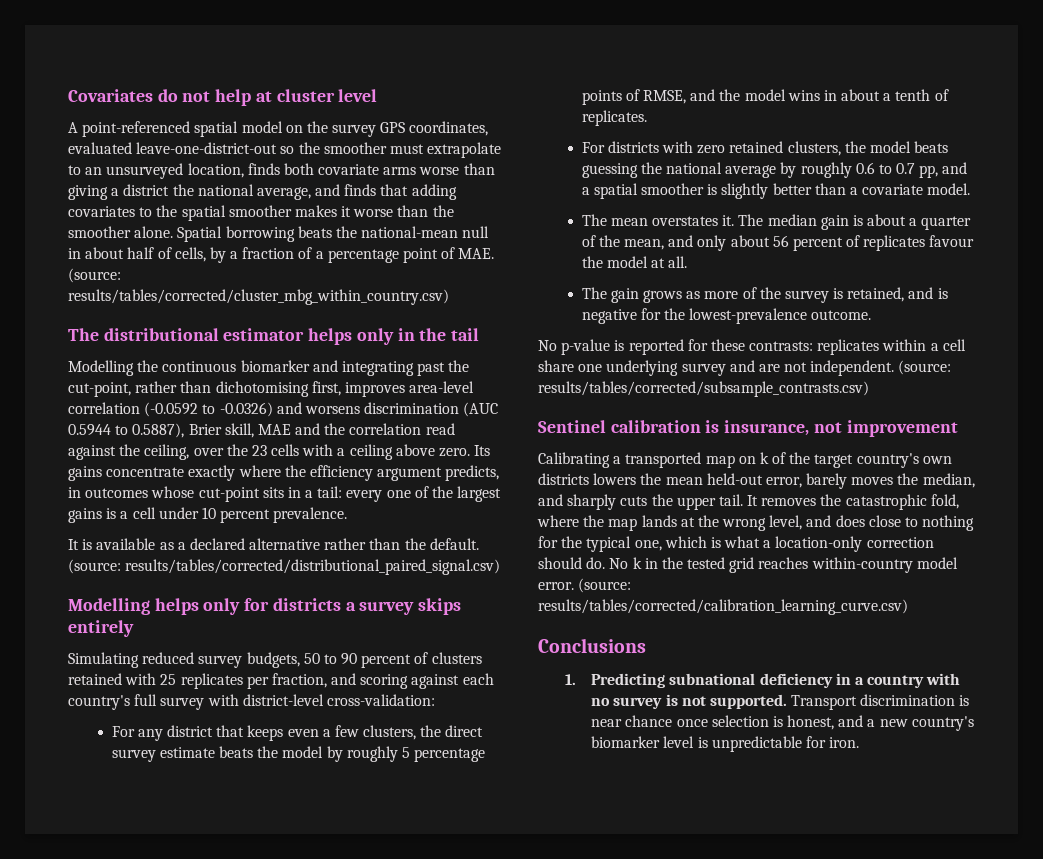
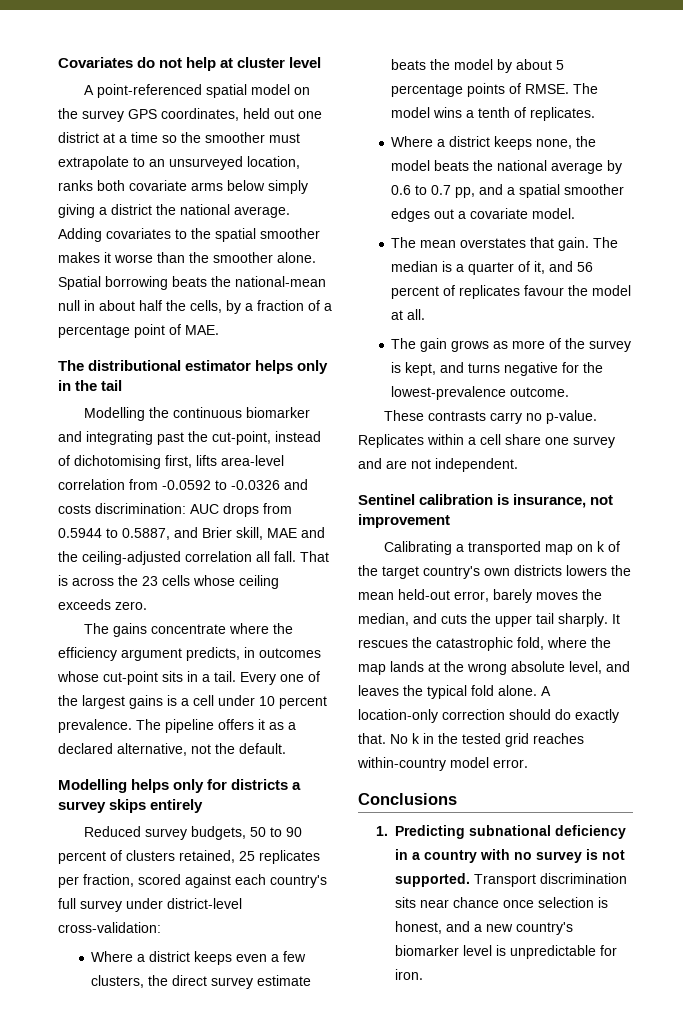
[68,142,278,154] evaluated leave-one-district-out -> [243,108,322,119] [58,132,158,143] held out one district at a time
[247,163,280,175] finds -> [58,180,93,191] ranks
[419,163,495,175] worse than -> [227,180,308,194] below simply
[256,184,457,200] average, and finds that adding -> [234,206,290,218] [58,228,102,242] average. Adding
[157,247,172,259] of -> [166,300,186,311] the
[68,268,121,283] [68,289,449,305] (source: results/tables/corrected/cluster_mbg_within_country.csv) -> (219, 330) none
[135,381,212,393] rather than -> [275,431,321,442] [58,455,70,466] instead of
[344,382,405,397] improves -> [196,455,217,466] lifts
[144,402,499,417] [68,423,185,438] (-0.0592 to -0.0326) and worsens discrimination (AUC 0.5944 to 0.5887), -> [129,479,308,490] [58,503,292,517] [58,527,198,540] from -0.0592 to -0.0326 and costs discrimination: AUC drops from 0.5944 to 0.5887, and
[349,423,455,435] [68,444,435,460] correlation read against the ceiling, over the 23 cells with a ceiling above -> [82,551,329,565] [58,575,279,589] [58,599,111,610] ceiling-adjusted correlation all fall. That is across the 23 cells whose ceiling exceeds
[474,445,491,456] Its -> [83,623,109,634] // The
[188,465,236,481] exactly -> (226, 629) none
[317,486,383,502] tail: every -> [214,671,276,685] tail. Every
[68,538,401,550] // It is available as a declared alternative rather than -> [136,719,296,733] [58,743,211,756] The pipeline offers it as a declared alternative, not
[68,559,501,575] (source: results/tables/corrected/distributional_paired_signal.csv) -> (286, 748) none
[68,652,195,668] Simulating reduced -> [83,826,141,837] Reduced
[68,673,157,685] retained with -> [179,850,235,863] retained,
[331,673,409,689] and scoring -> [138,874,181,885] scored
[207,694,239,706] with -> [126,898,163,909] under
[111,725,245,741] For any district that -> [91,951,191,962] Where a district
[346,746,398,762] roughly -> [516,59,553,70] about
[642,89,949,104] [581,110,647,126] [581,141,841,156] RMSE, and the model wins in about a tenth of replicates. // For districts with zero retained clusters, -> [525,83,599,94] [391,107,596,121] [391,136,573,150] RMSE. The model wins a tenth of replicates. // Where a district keeps none,
[581,163,638,178] guessing -> (470, 165) none
[800,162,852,178] roughly -> (623, 167) none
[707,183,846,199] is slightly better than -> [391,208,455,222] edges out
[722,214,972,230] [581,235,770,251] it. The median gain is about a quarter of the mean, and only about -> [530,237,619,251] [391,261,574,275] that gain. The median is a quarter of it, and
[847,287,948,302] retained, and is -> [405,362,501,376] kept, and turns
[538,339,880,355] No p-value is reported for these contrasts: replicates -> [383,410,597,424] [358,434,424,448] These contrasts carry no p-value. Replicates
[606,360,679,376] underlying -> (569, 441) none
[898,360,952,375] [538,381,869,397] (source: results/tables/corrected/subsample_contrasts.csv) -> (518, 465) none
[567,494,617,510] sharply -> (437, 618) none
[718,494,817,506] tail. It removes -> [536,613,620,627] [358,639,408,648] tail sharply. It rescues
(767, 524) none -> [511,661,565,672] absolute
[835,515,975,531] [538,536,934,552] [538,557,606,569] does close to nothing for the typical one, which is what a location-only correction should do. -> [358,685,551,699] [358,709,619,723] [358,733,386,744] leaves the typical fold alone. A location-only correction should do exactly that.
[578,578,632,593] [538,599,908,615] (source: results/tables/corrected/calibration_learning_curve.csv) -> (528, 763) none
[959,695,970,706] is -> [394,897,416,908] sits

